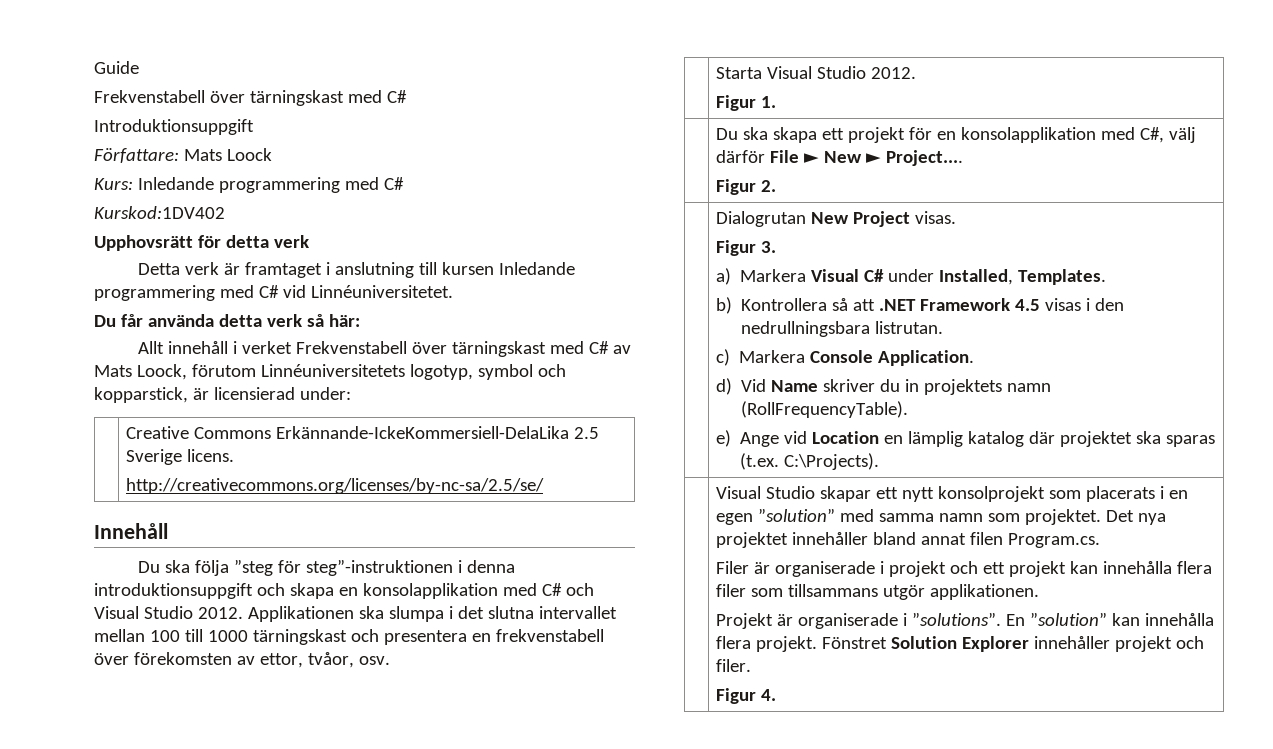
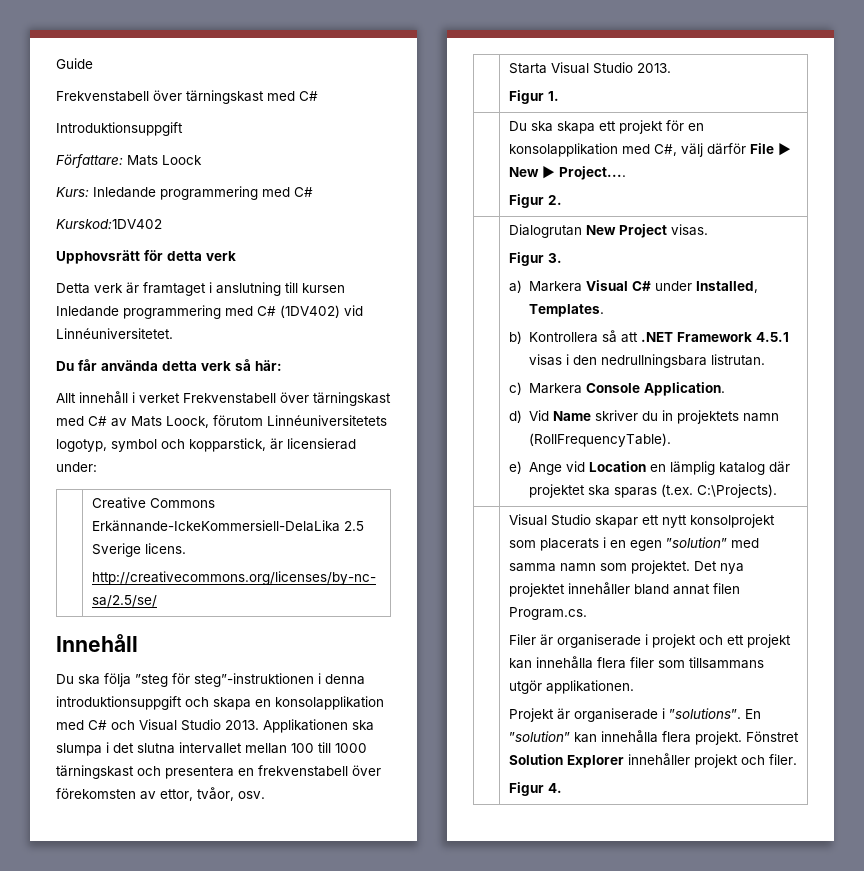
(279, 291) none -> [280,305,340,318] (1DV402)
[197,607,243,619] 2012. -> [225,720,259,730] 2013.
[870,67,916,79] 2012. -> [636,63,671,73] 2013.
[1015,299,1041,311] 4.5 -> [755,332,789,342] 4.5.1

